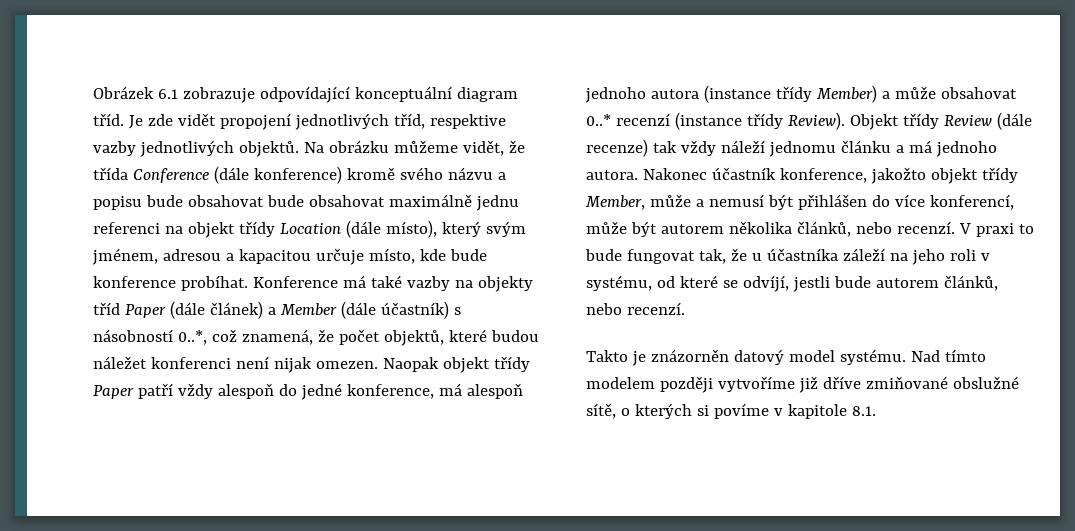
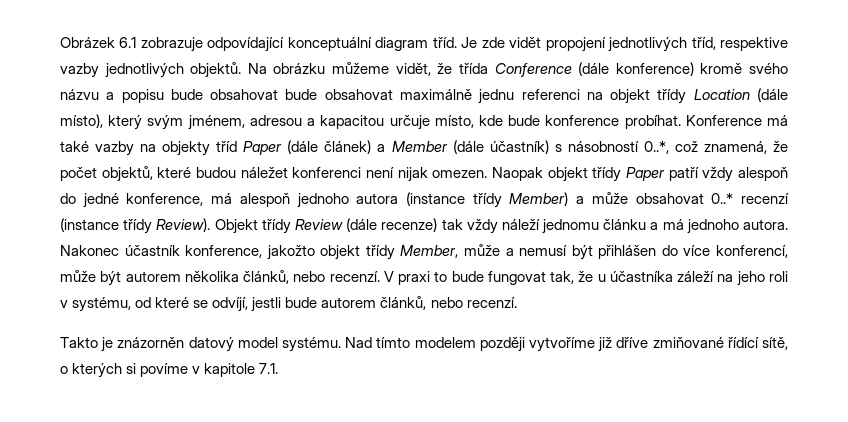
[952,376,1019,389] obslužné -> [727,337,759,348] řídící
[851,406,876,416] 8.1. -> [259,363,279,374] 7.1.

